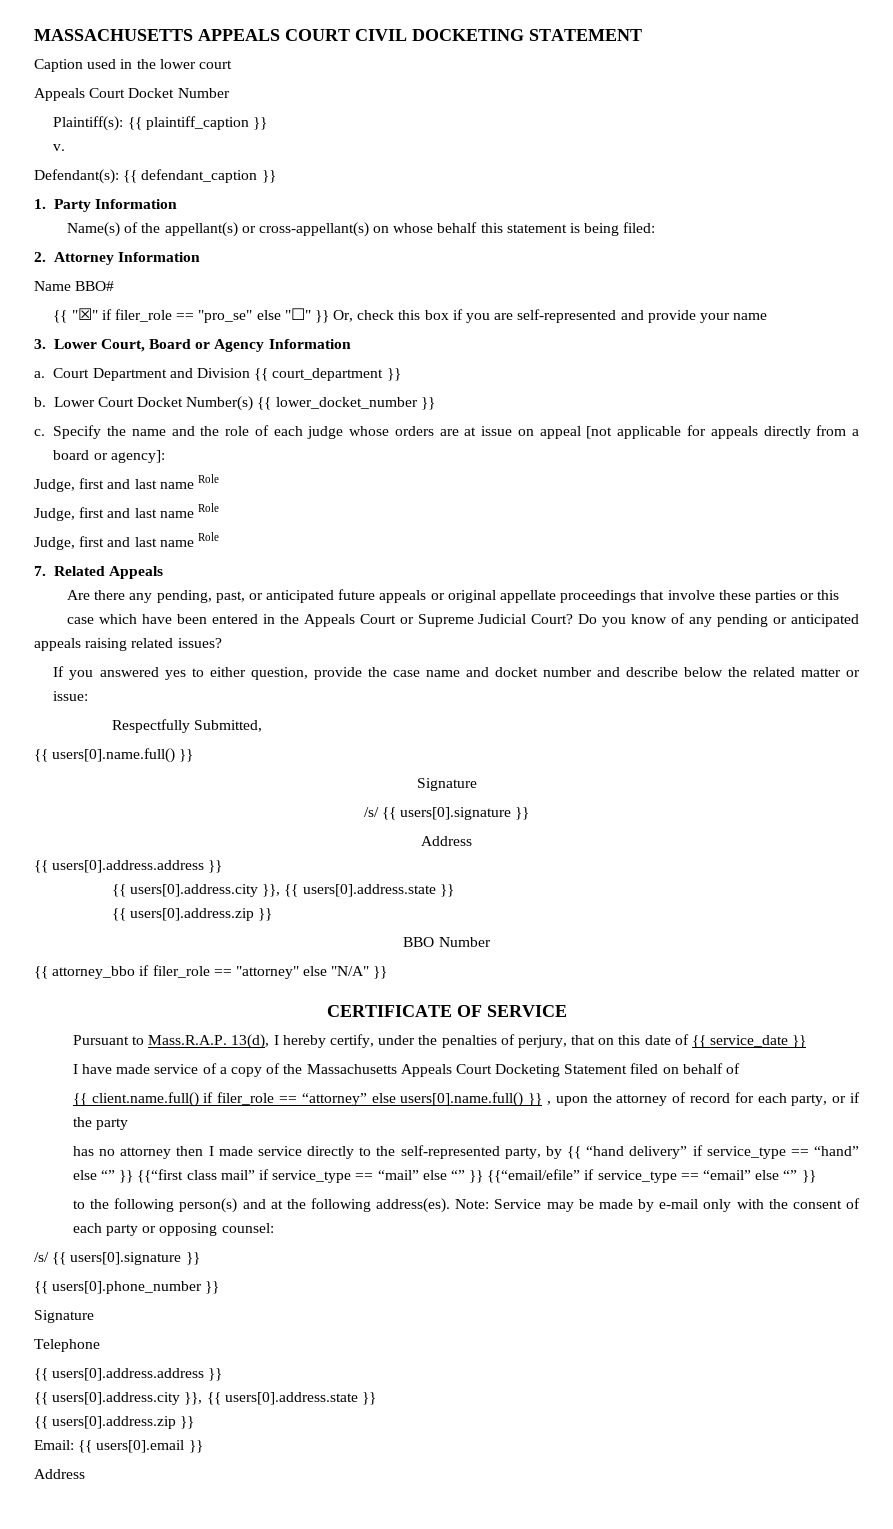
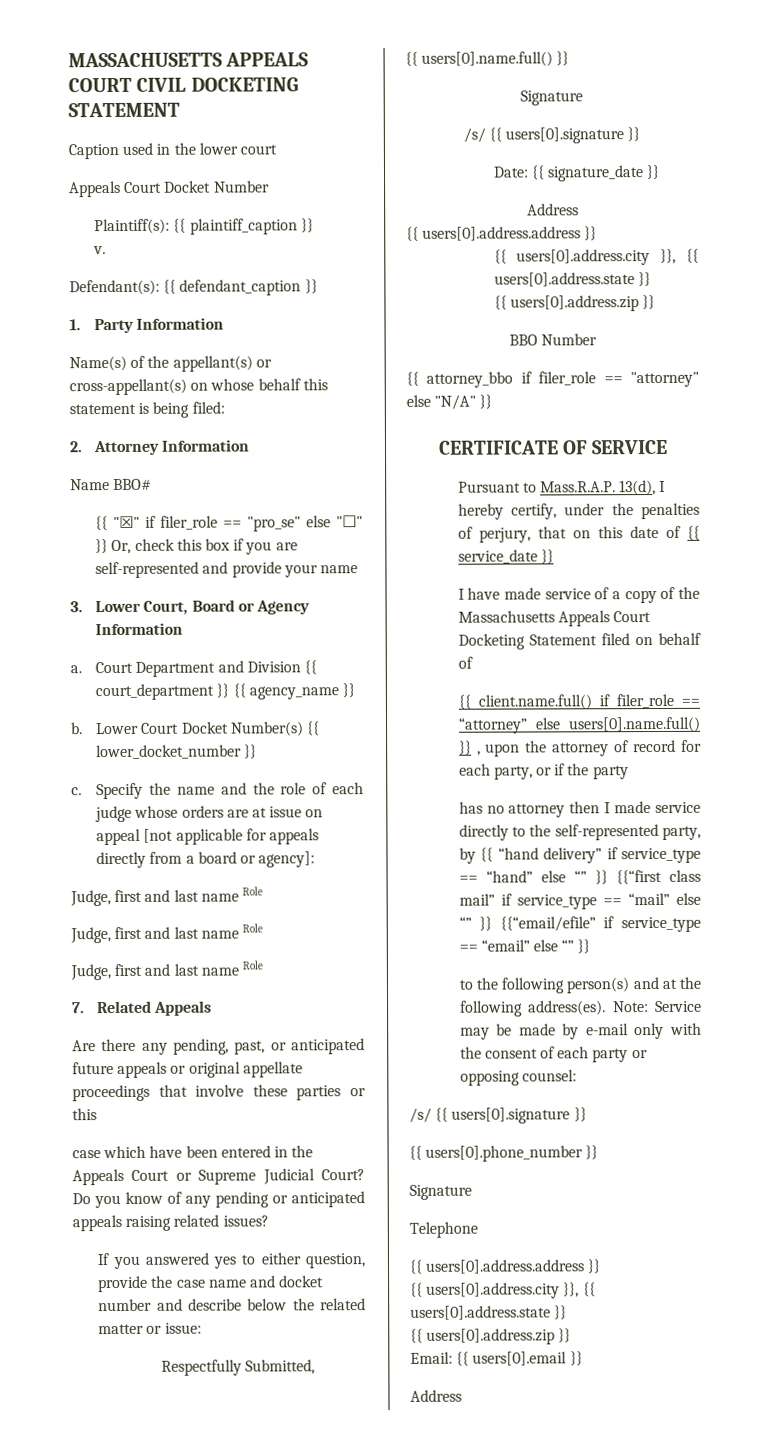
(401, 374) none -> [232,683,356,700] {{ agency_name }}
(530, 813) none -> [492,164,661,182] // Date: {{ signature_date }}

